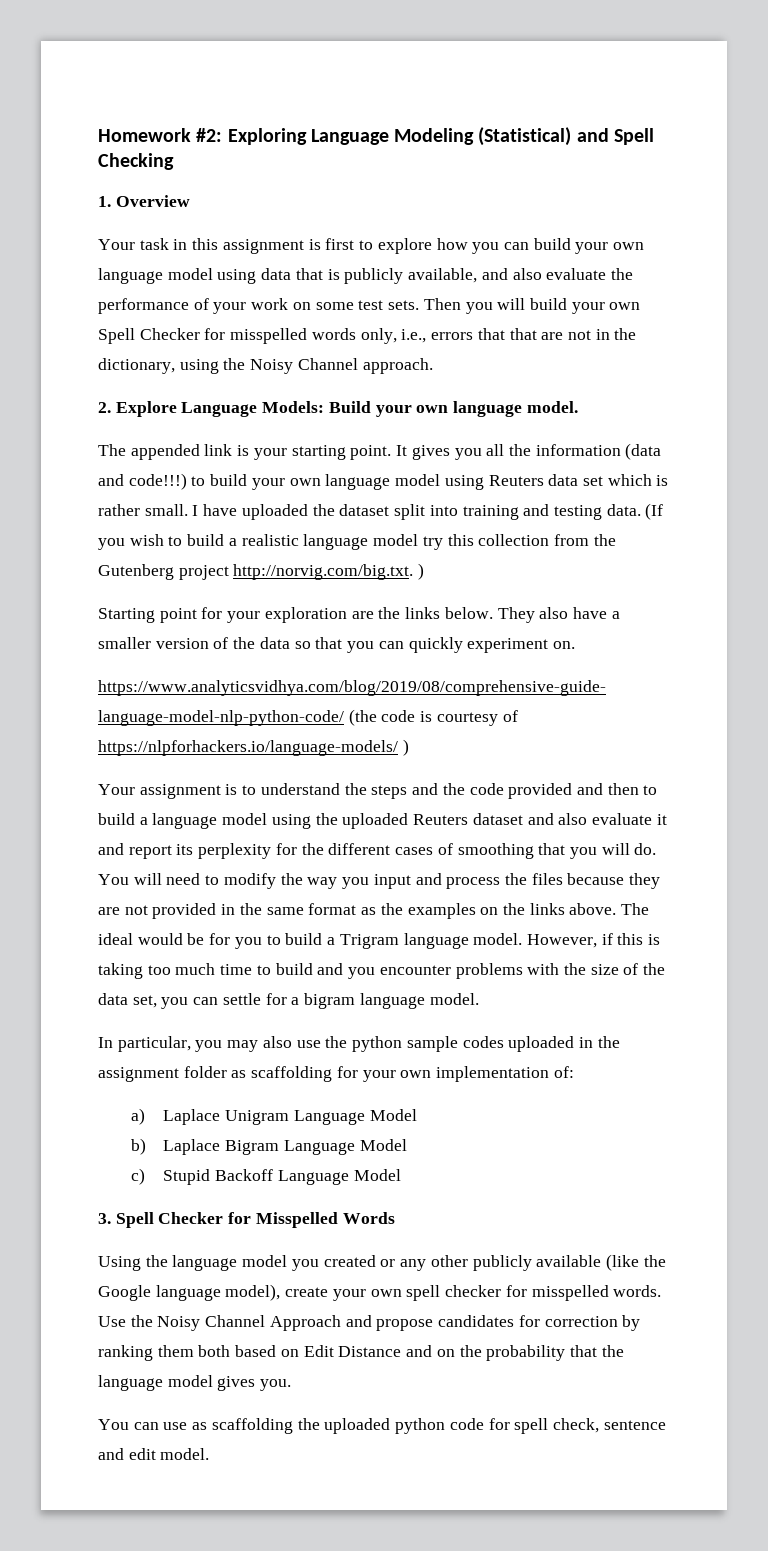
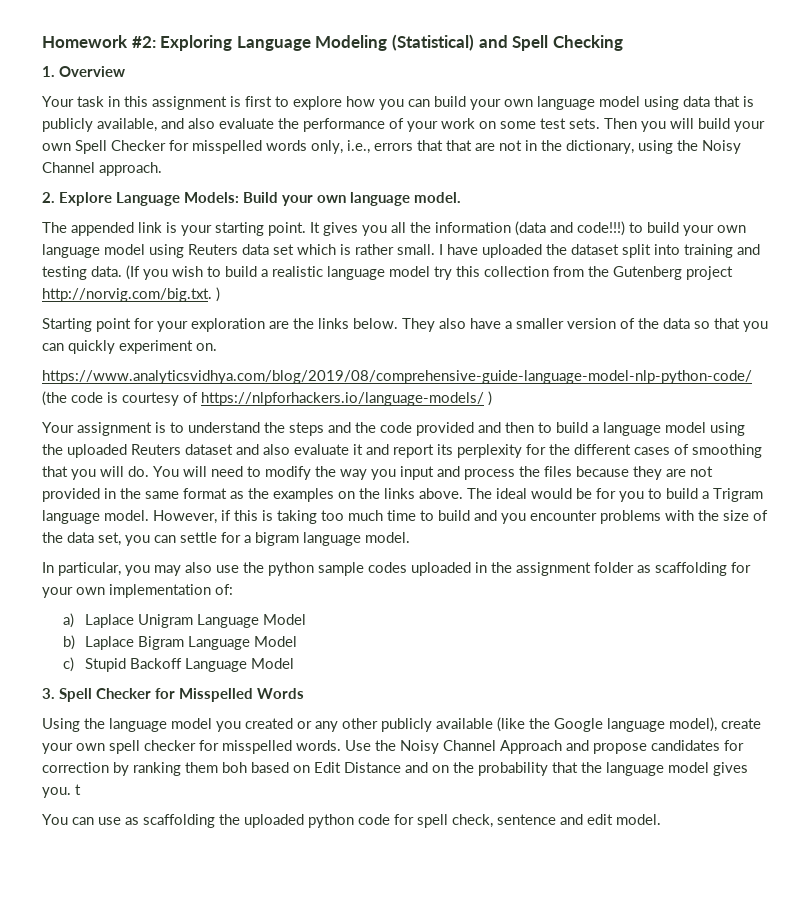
[198,1345,231,1357] both -> [222,762,247,773] boh
(292, 1385) none -> [75,784,81,795] t

